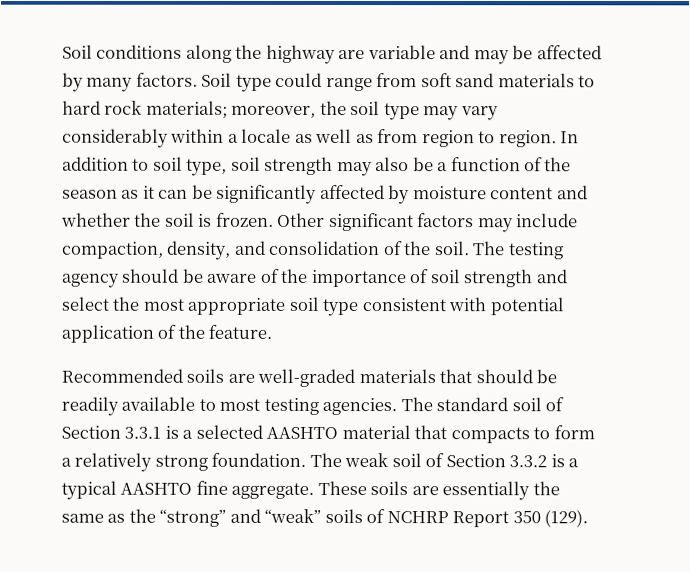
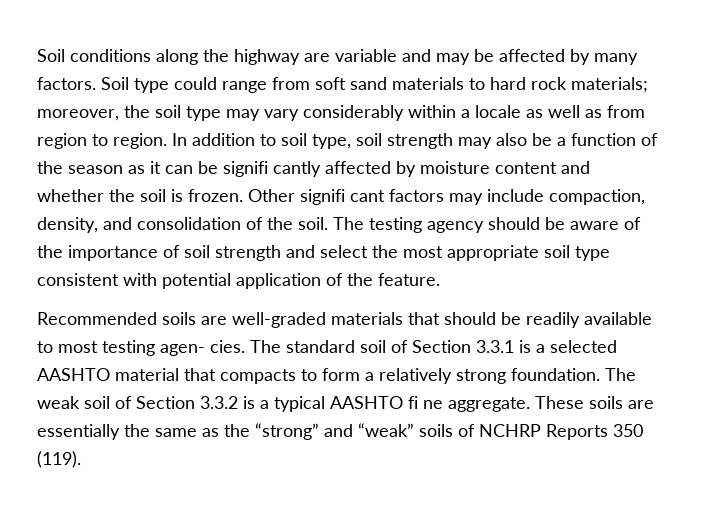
[216,184,318,204] significantly -> [223,161,321,177] signifi cantly
[328,212,414,232] significant -> [300,189,385,205] signifi cant
[322,397,398,416] agencies. -> [160,340,245,356] agen- cies.
[195,480,228,495] fine -> [408,396,443,409] fi ne
[452,509,589,528] Report 350 (129). -> [546,424,643,440] [37,451,81,468] Reports 350 (119).

